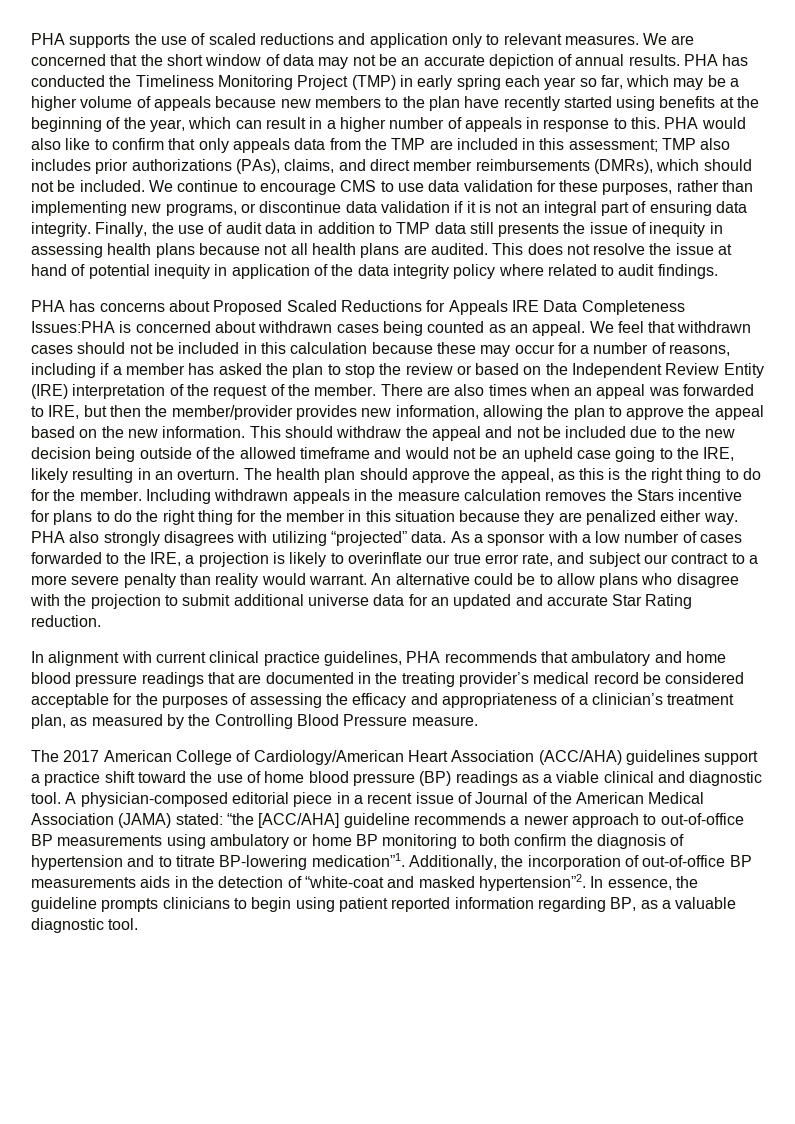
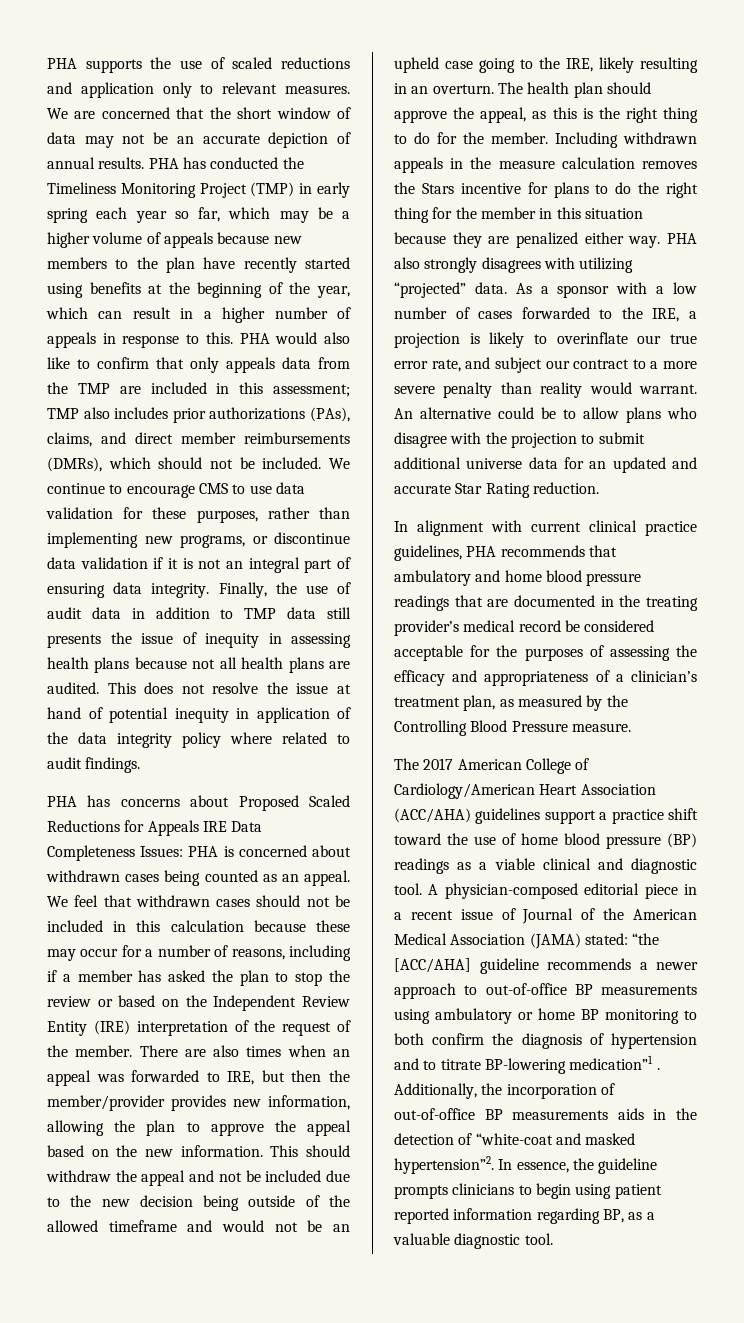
[31,321,115,333] Issues:PHA -> [140,846,219,857] Issues: PHA
[311,853,405,867] medication”1. -> [569,1055,660,1070] medication”1 .

